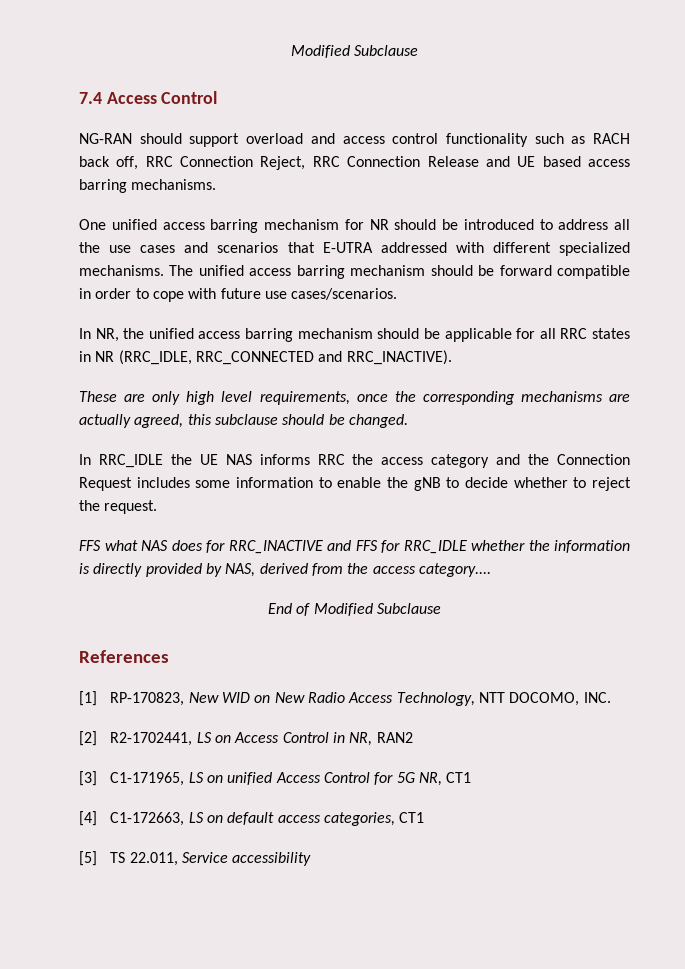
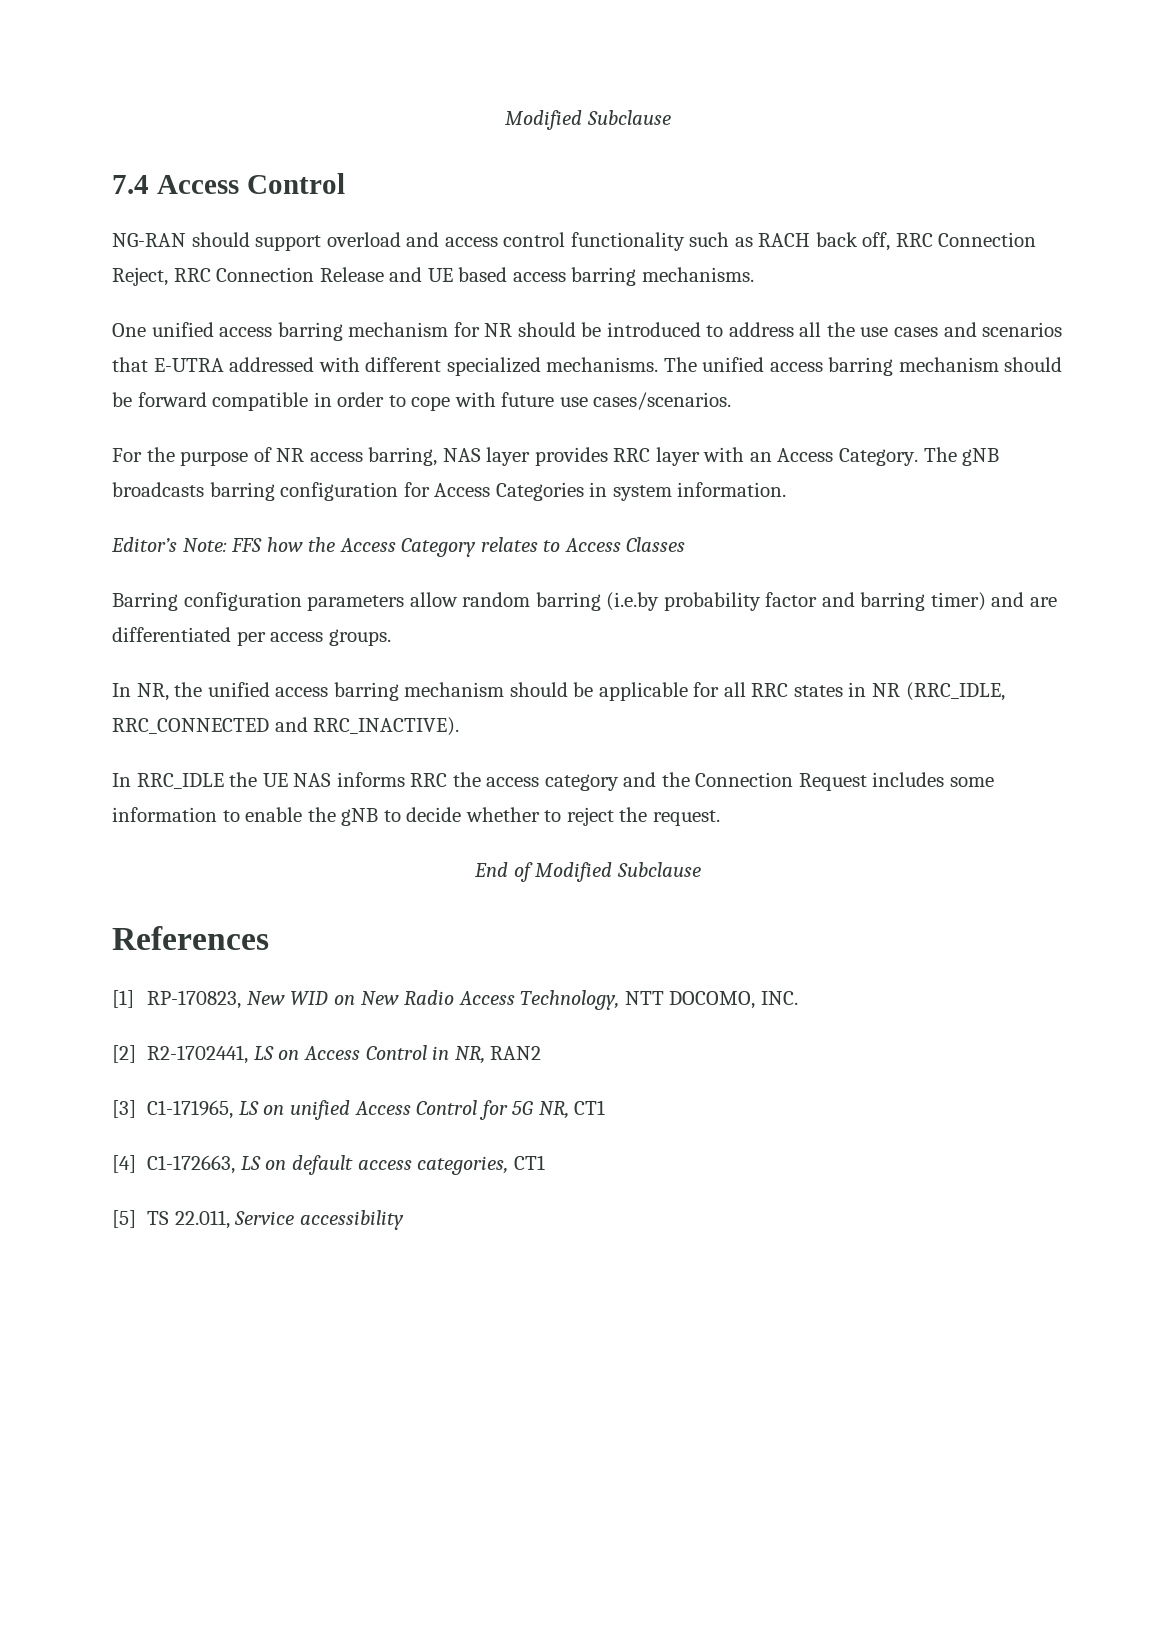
(398, 294) none -> [112,447,1000,466] [112,482,787,501] [111,537,686,557] [112,592,1057,611] [112,627,391,646] // For the purpose of NR access barring, NAS layer provides RRC layer with an Access Category. The gNB broadcasts barring configuration for Access Categories in system information. // Editor’s Note: FFS how the Access Category relates to Access Classes // Barring configuration parameters allow random barring (i.e.by probability factor and barring timer) and are differentiated per access groups.
[79,391,631,405] [79,414,408,428] // These are only high level requirements, once the corresponding mechanisms are actually agreed, this subclause should be changed. -> (460, 726) none
[79,540,630,554] [79,563,491,577] // FFS what NAS does for RRC_INACTIVE and FFS for RRC_IDLE whether the information is directly provided by NAS, derived from the access category.... -> (720, 818) none

